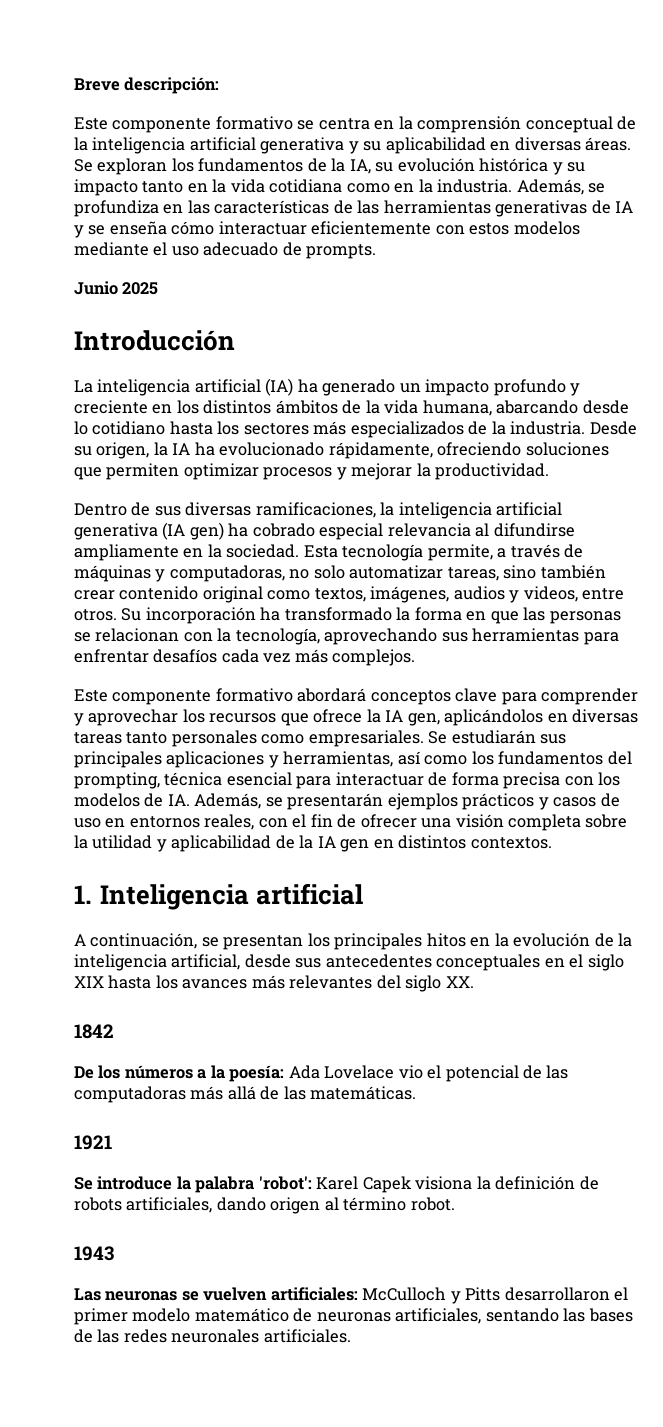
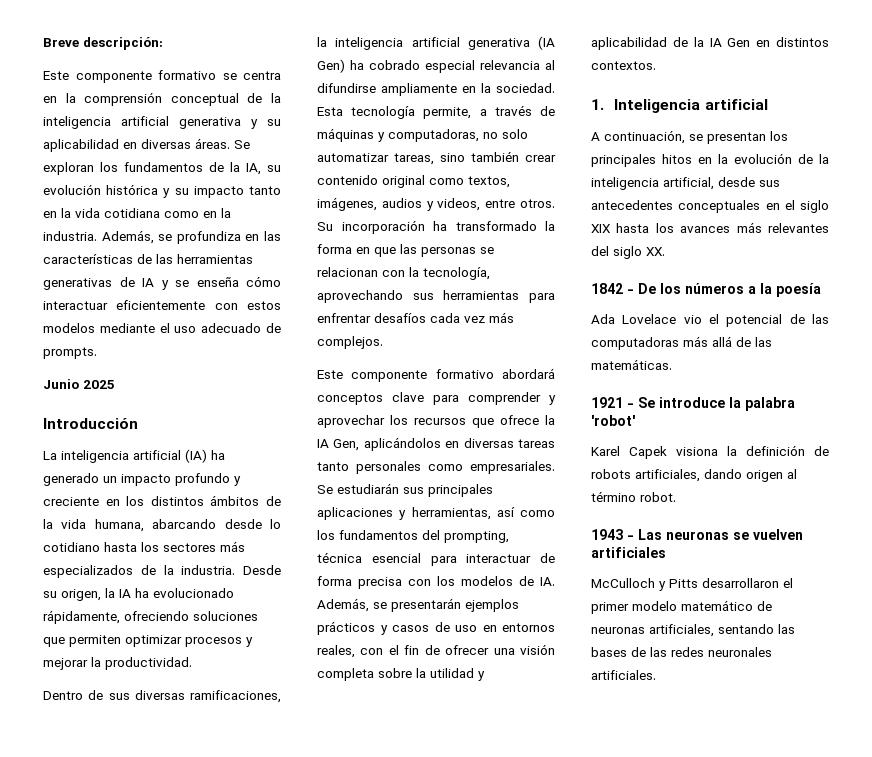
[189,522,224,540] gen) -> [317,59,345,73] Gen)
[407,713,440,726] gen, -> [333,439,360,451] Gen,
[340,839,370,852] gen -> [727,38,751,47] Gen
(114, 1031) // -> [627,289,634,294] -
[229,1065,285,1082] poesía: -> [776,283,821,297] poesía //
(112, 1142) // -> [627,403,634,408] -
[258,1176,312,1190] 'robot': -> [591,415,635,426] 'robot' //
(114, 1253) // -> [627,535,634,540] -
[270,1287,358,1301] artificiales: -> [591,547,666,558] artificiales //

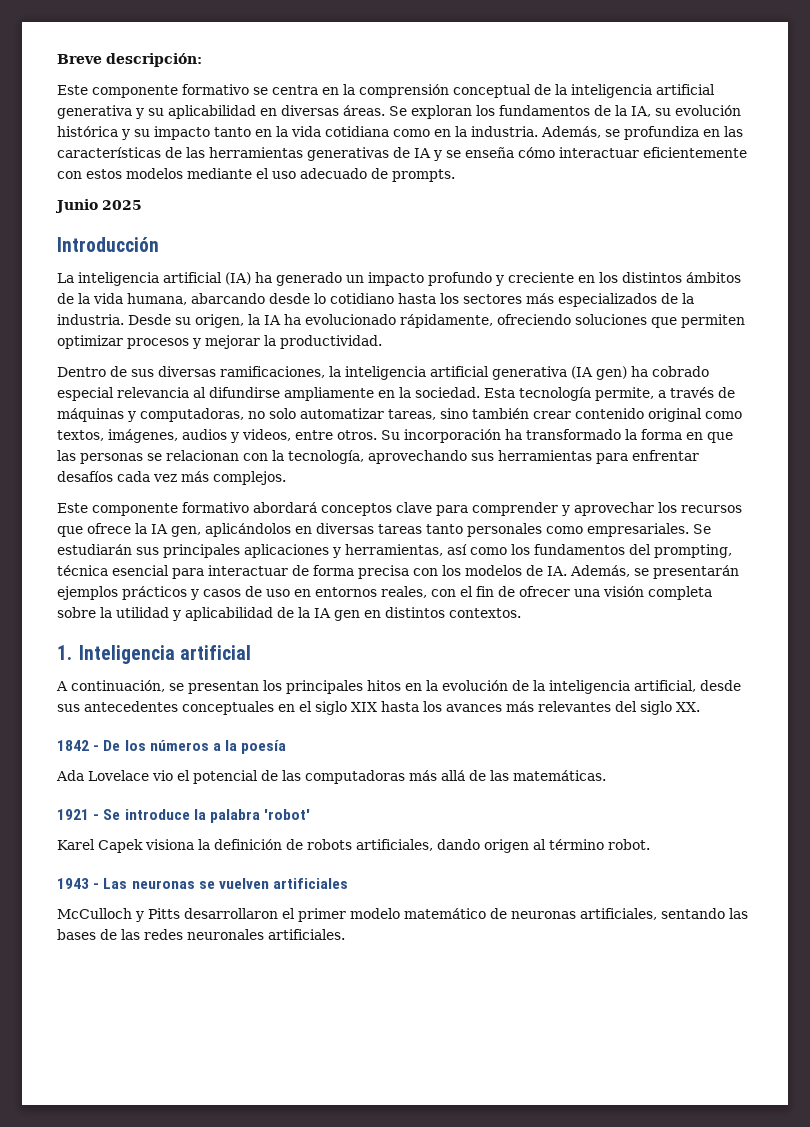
[317,59,345,73] Gen) -> [596,366,627,380] gen)
[333,439,360,451] Gen, -> [171,526,201,537] gen,
[727,38,751,47] Gen -> [334,610,360,621] gen

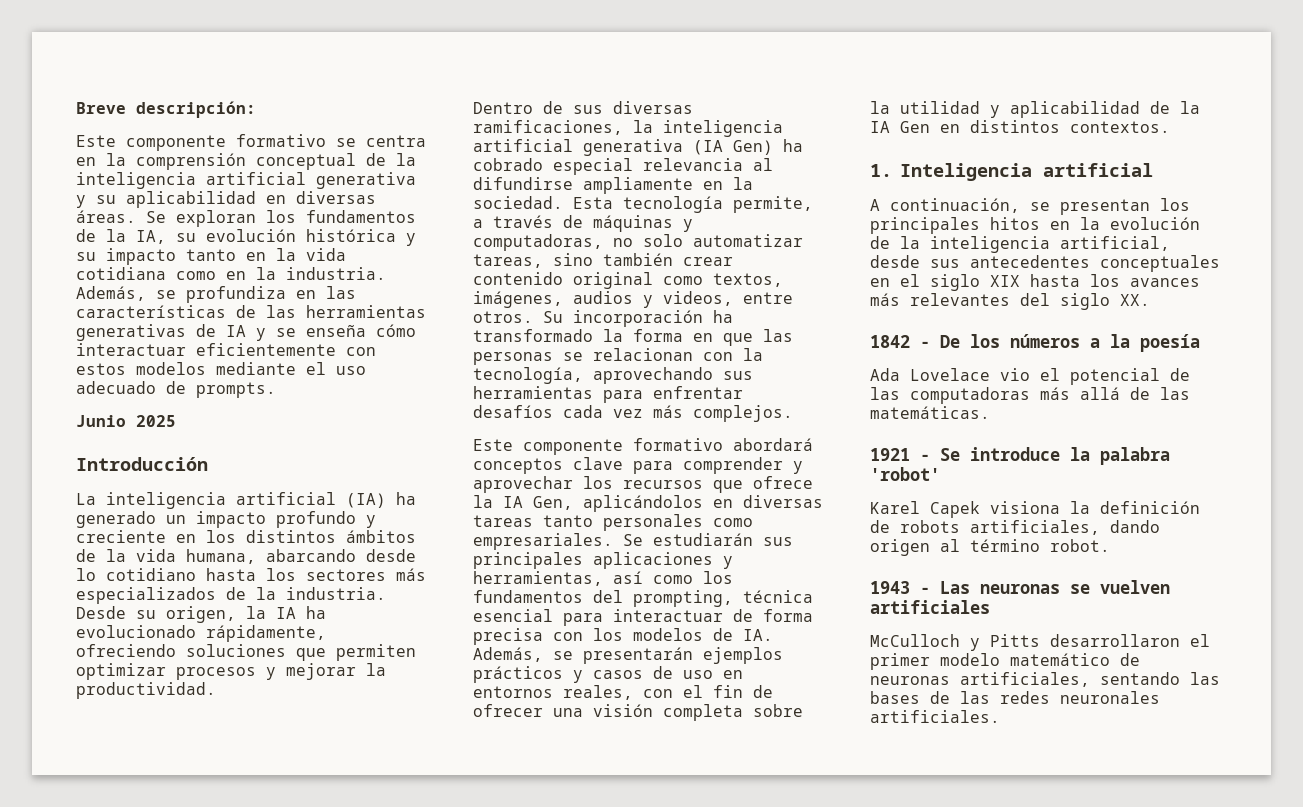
[596,366,627,380] gen) -> [733,140,773,155] Gen)
[171,526,201,537] gen, -> [533,496,573,510] Gen,
[334,610,360,621] gen -> [900,121,930,133] Gen

